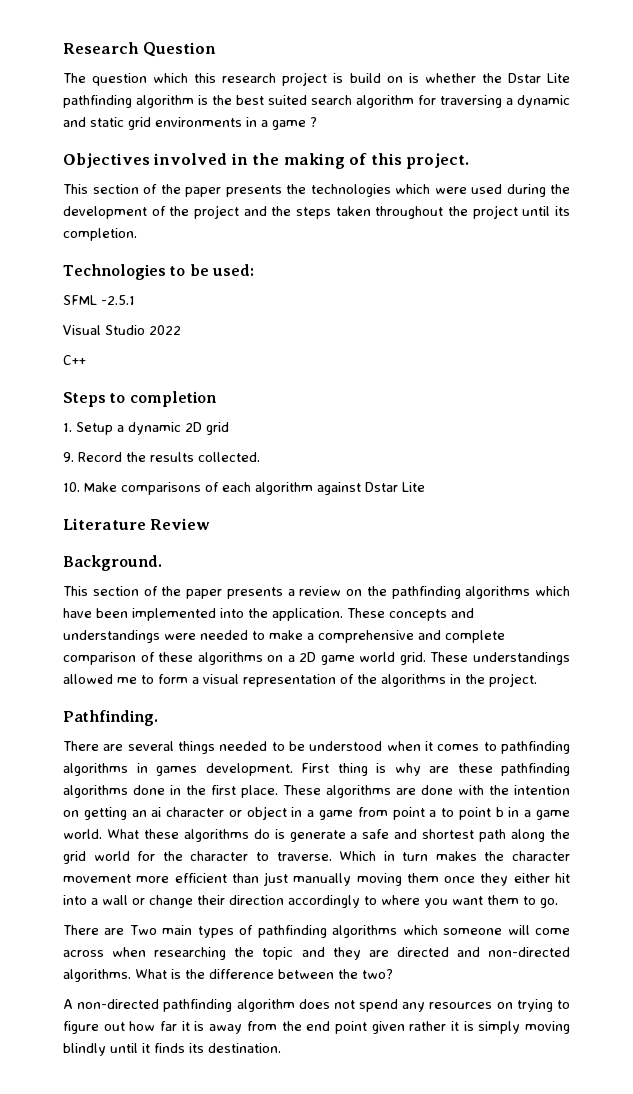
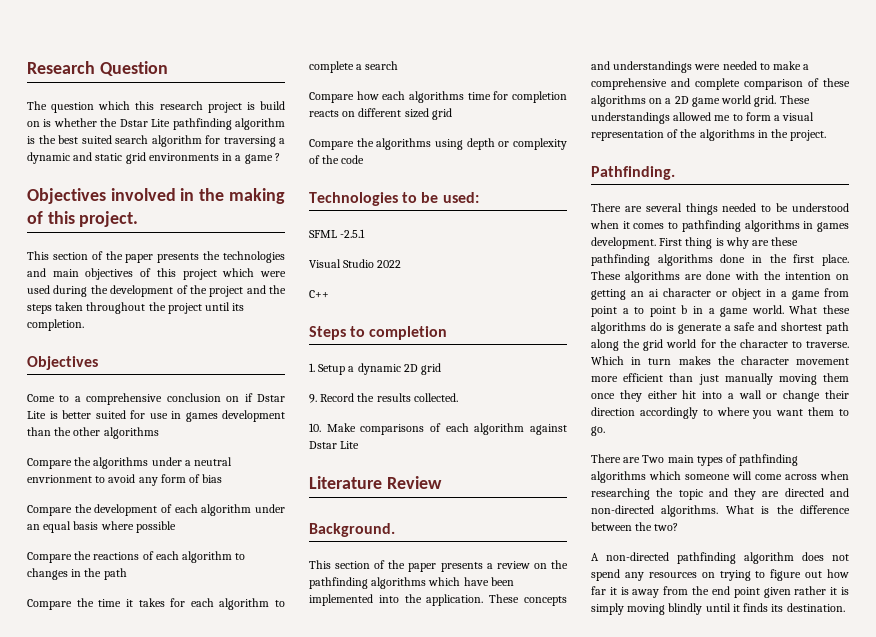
(391, 190) none -> [27,268,217,280] and main objectives of this project
(137, 234) none -> [27,356,98,370] [27,393,285,405] [27,410,285,422] [27,427,159,439] [27,457,233,469] [27,474,223,486] [27,504,285,516] [27,521,176,533] [27,551,246,563] [27,568,127,580] [27,598,285,610] [309,61,399,73] [309,91,567,103] [309,108,452,120] [309,138,567,150] [309,155,365,164] // Objectives // Come to a comprehensive conclusion on if Dstar Lite is better suited for use in games development than the other algorithms // Compare the algorithms under a neutral envrionment to avoid any form of bias // Compare the development of each algorithm under an equal basis where possible // Compare the reactions of each algorithm to changes in the path // Compare the time it takes for each algorithm to complete a search // Compare how each algorithms time for completion reacts on different sized grid // Compare the algorithms using depth or complexity of the code

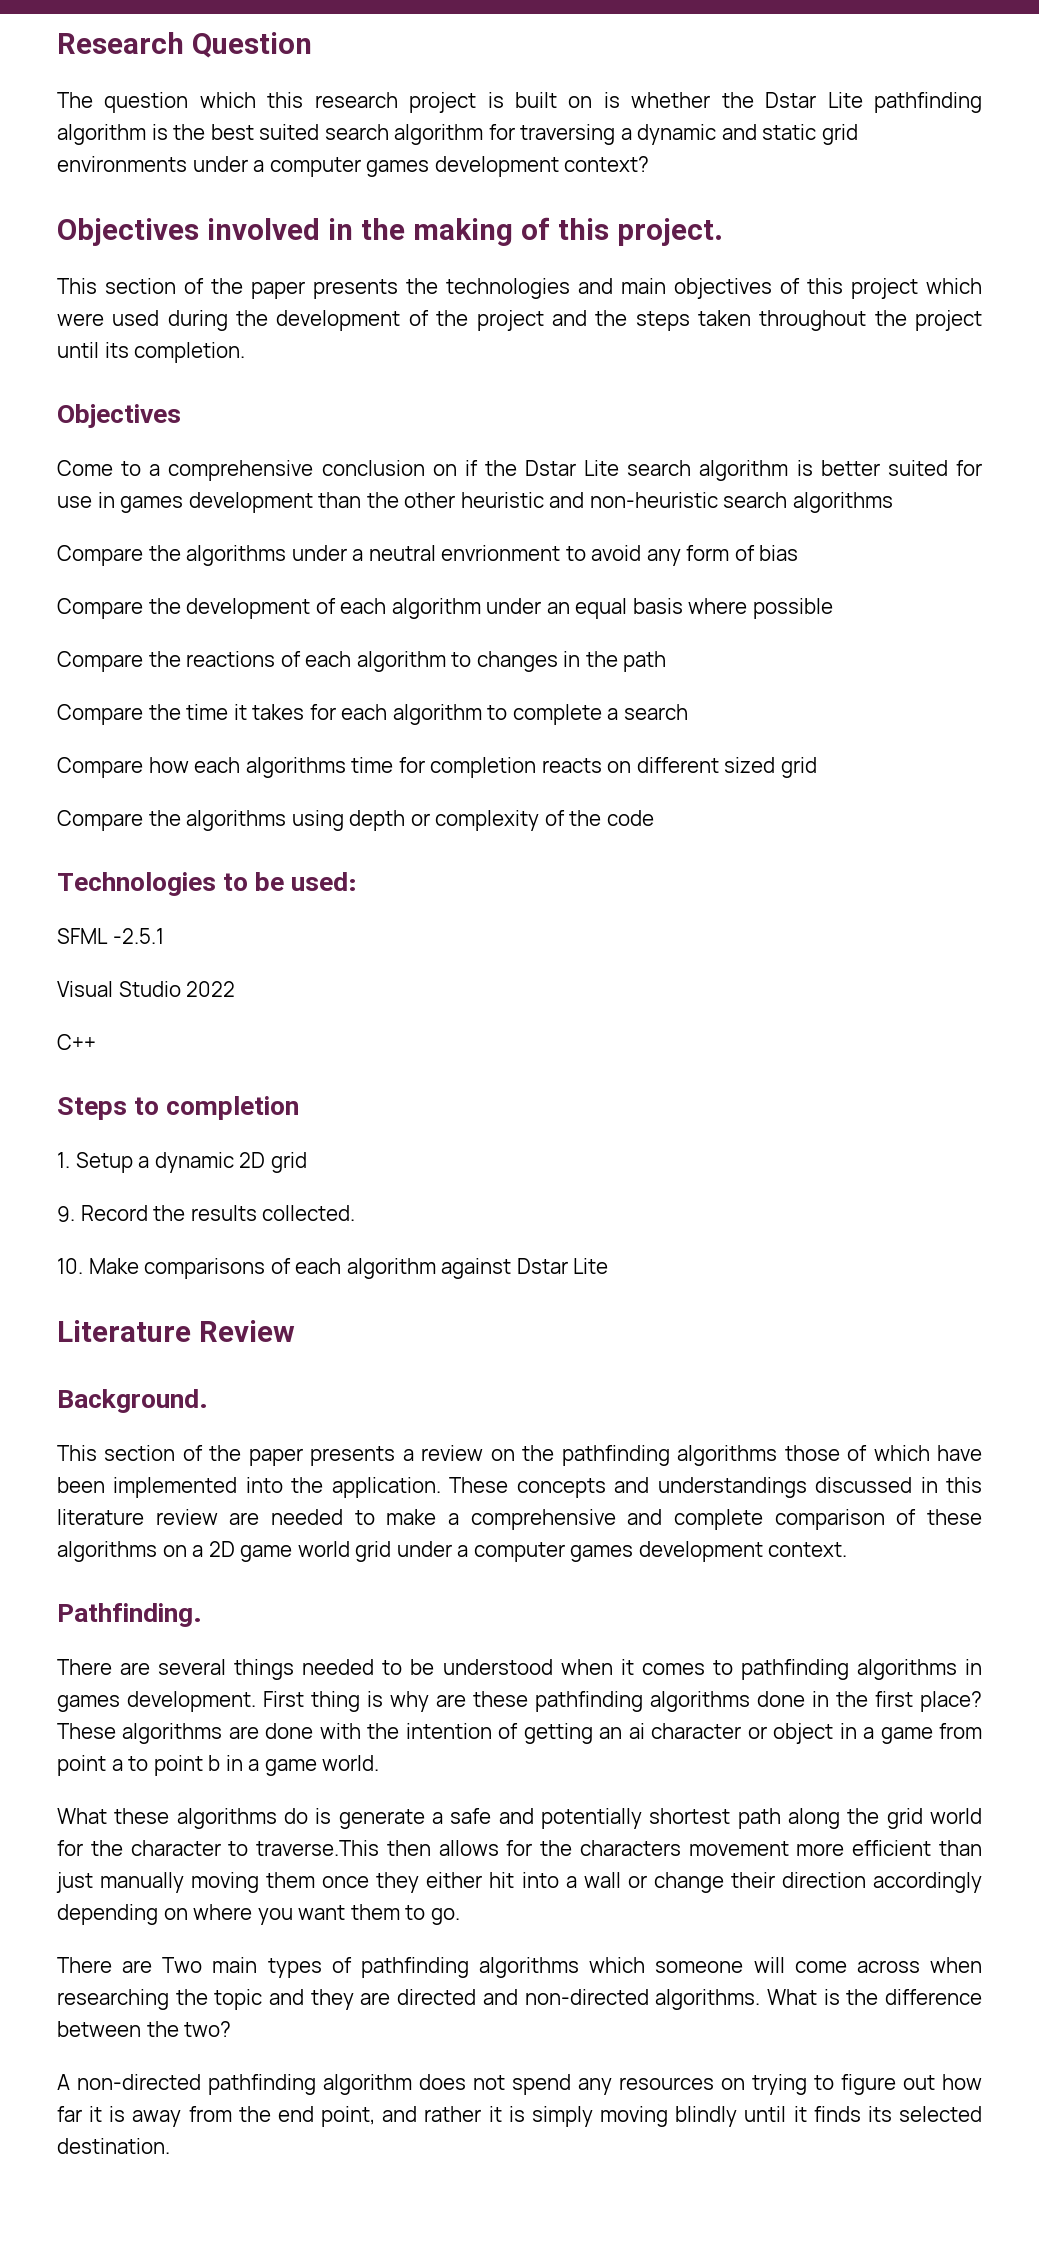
[260,101,285,110] build -> [515,92,557,108] built
[222,153,280,164] in a game ? -> [192,156,650,177] under a computer games development context?
[256,394,285,402] [27,411,46,419] Dstar Lite -> [484,460,789,481] the Dstar Lite search algorithm
(101, 431) none -> [460,492,788,508] heuristic and non-heuristic search
(427, 583) none -> [784,1445,868,1461] those of
[694,64,721,70] were -> [815,1477,983,1493] [57,1509,260,1525] discussed in this literature review are
[754,95,810,107] [591,112,815,124] [591,129,827,141] grid. These understandings allowed me to form a visual representation of the algorithms in the project. -> [355,1541,848,1562] grid under a computer games development context.
[822,254,849,266] place. -> [920,1691,982,1712] place?
[836,274,849,280] on -> [498,1723,519,1739] of
(784, 309) none -> (380, 1763) //
(778, 326) none -> [541,1808,642,1829] potentially
[806,341,849,348] [591,356,789,365] traverse. Which in turn makes the character -> [256,1840,681,1856] traverse.This then allows for the characters
[702,409,713,416] to -> [57,1904,188,1925] depending on
[733,587,791,598] point given -> [321,2106,418,2127] point, and
(784, 608) none -> [898,2106,982,2122] selected

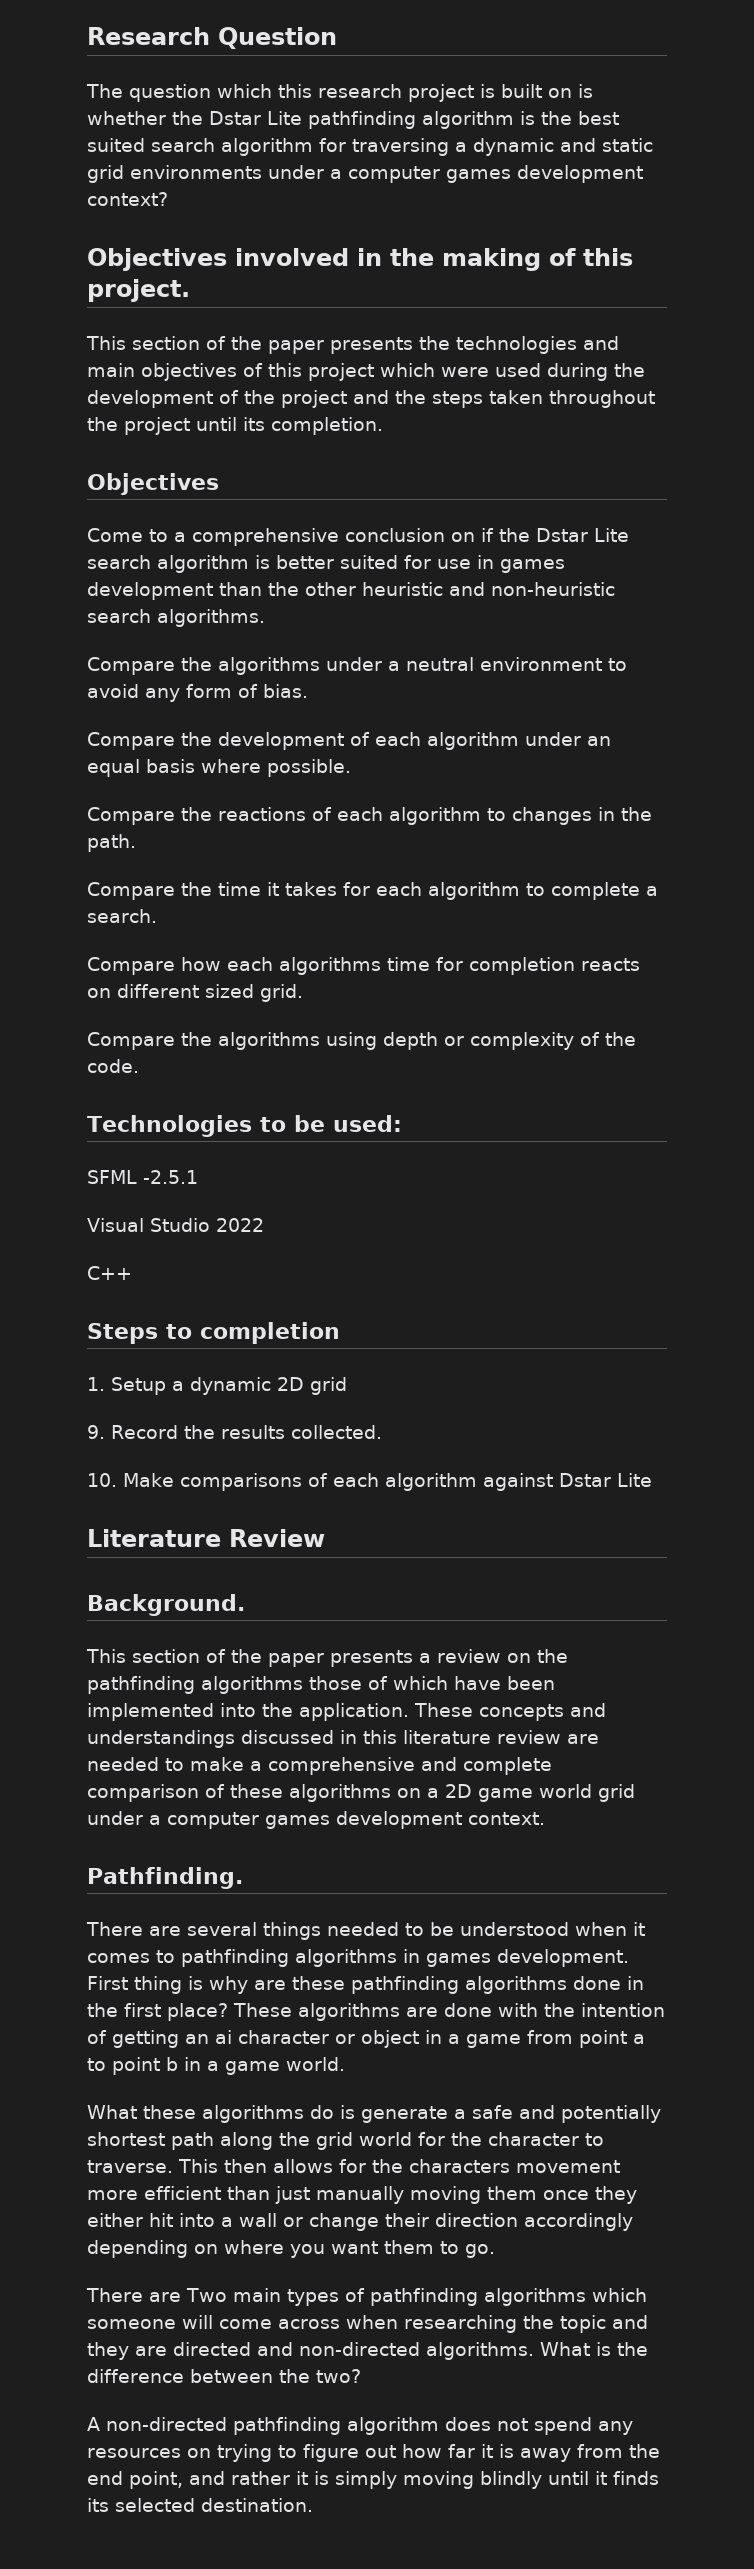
[792,492,893,513] algorithms -> [157,609,265,627] algorithms.
[441,545,561,561] envrionment -> [480,657,602,671] environment
[759,545,799,561] bias -> [263,684,308,698] bias.
[752,598,833,619] possible -> [267,759,351,777] possible.
[623,651,667,672] path -> [87,834,136,852] path.
[623,704,688,720] search -> [87,909,157,923] search.
[780,757,817,778] grid -> [260,984,303,1002] grid.
[606,810,654,826] code -> [87,1059,139,1073] code.
[256,1840,380,1856] traverse.This -> [87,2159,218,2173] traverse. This

